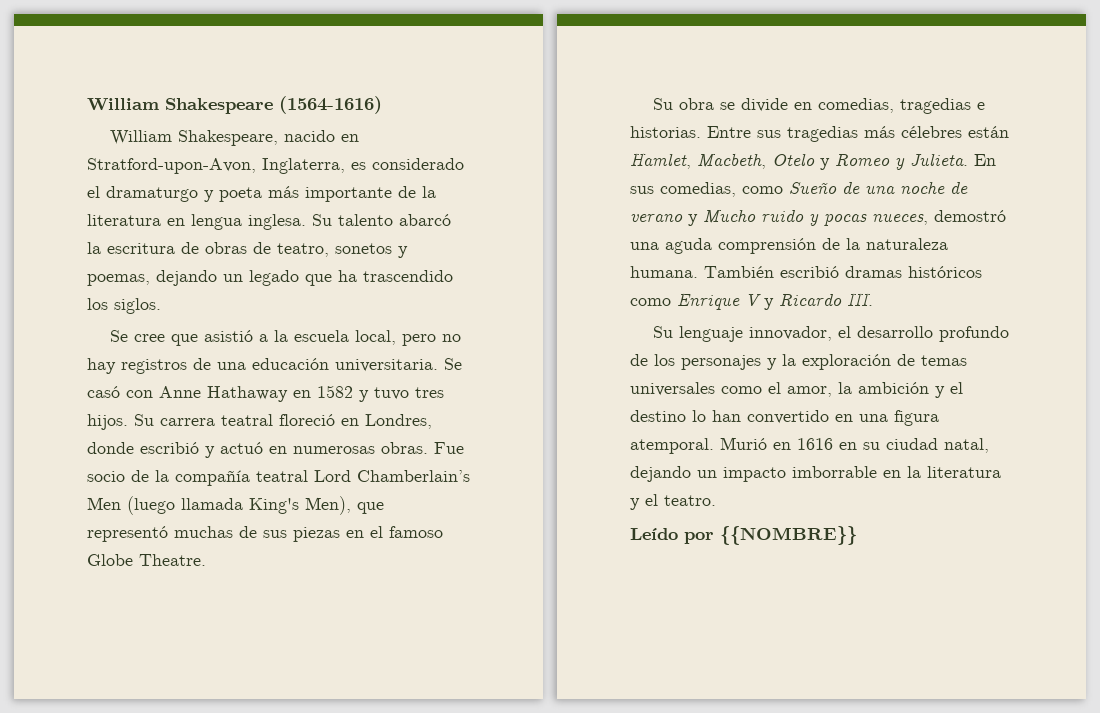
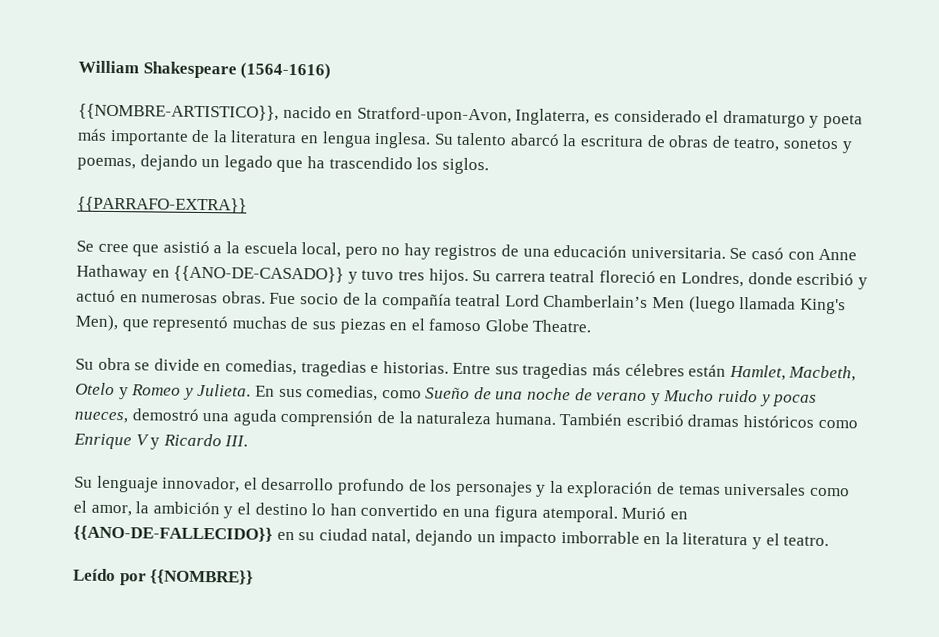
[110,130,279,146] William Shakespeare, -> [78,103,279,121] {{NOMBRE-ARTISTICO}},
(161, 306) none -> [77,196,247,214] // {{PARRAFO-EXTRA}}
[317,385,353,398] 1582 -> [173,265,345,283] {{ANO-DE-CASADO}}
[797,438,833,450] 1616 -> [73,525,273,542] {{ANO-DE-FALLECIDO}}

